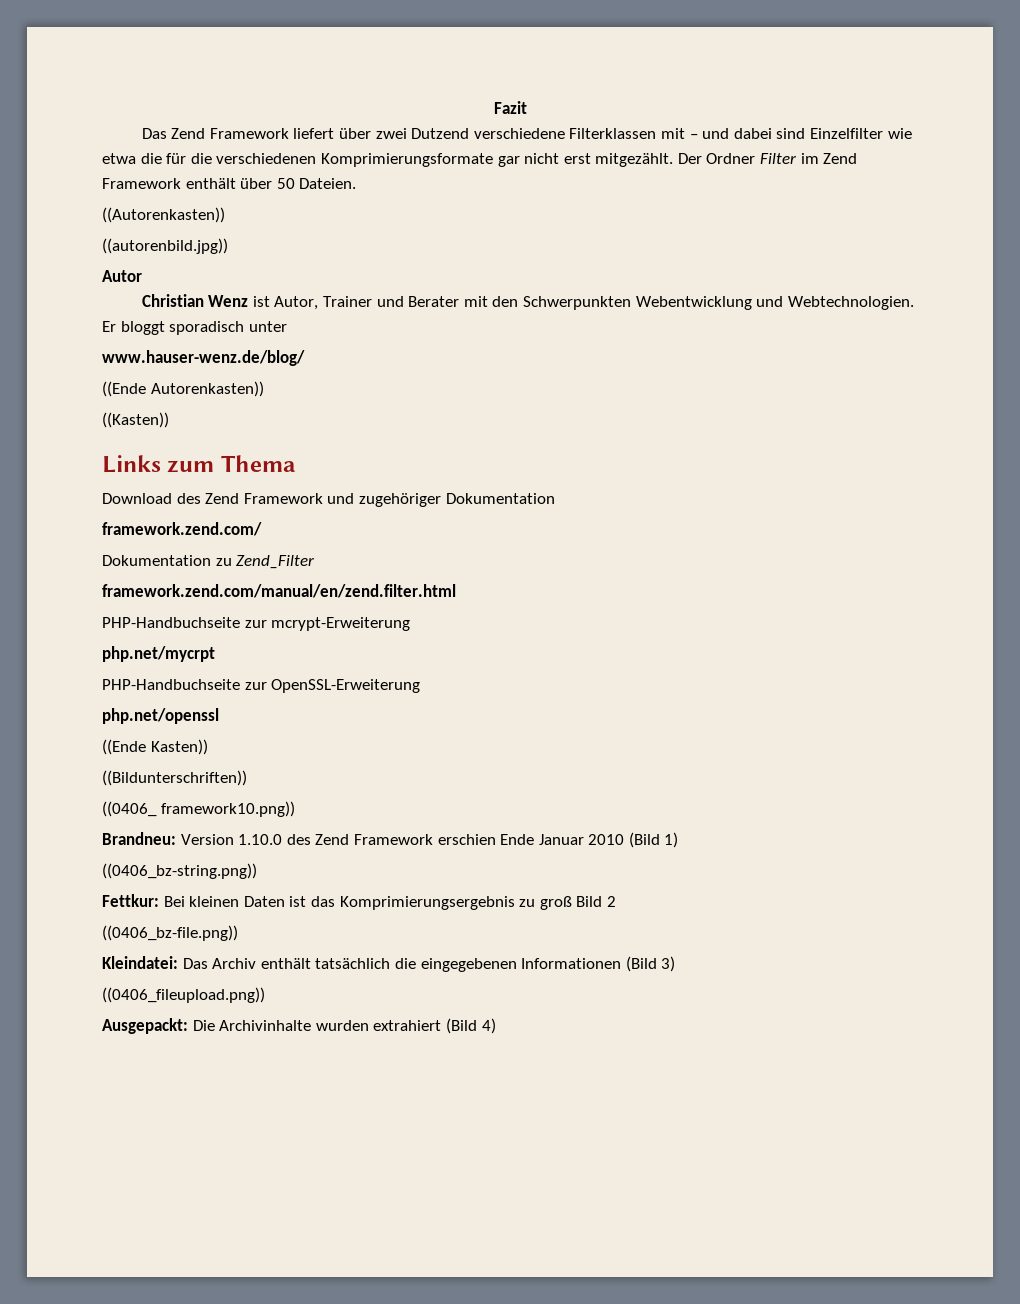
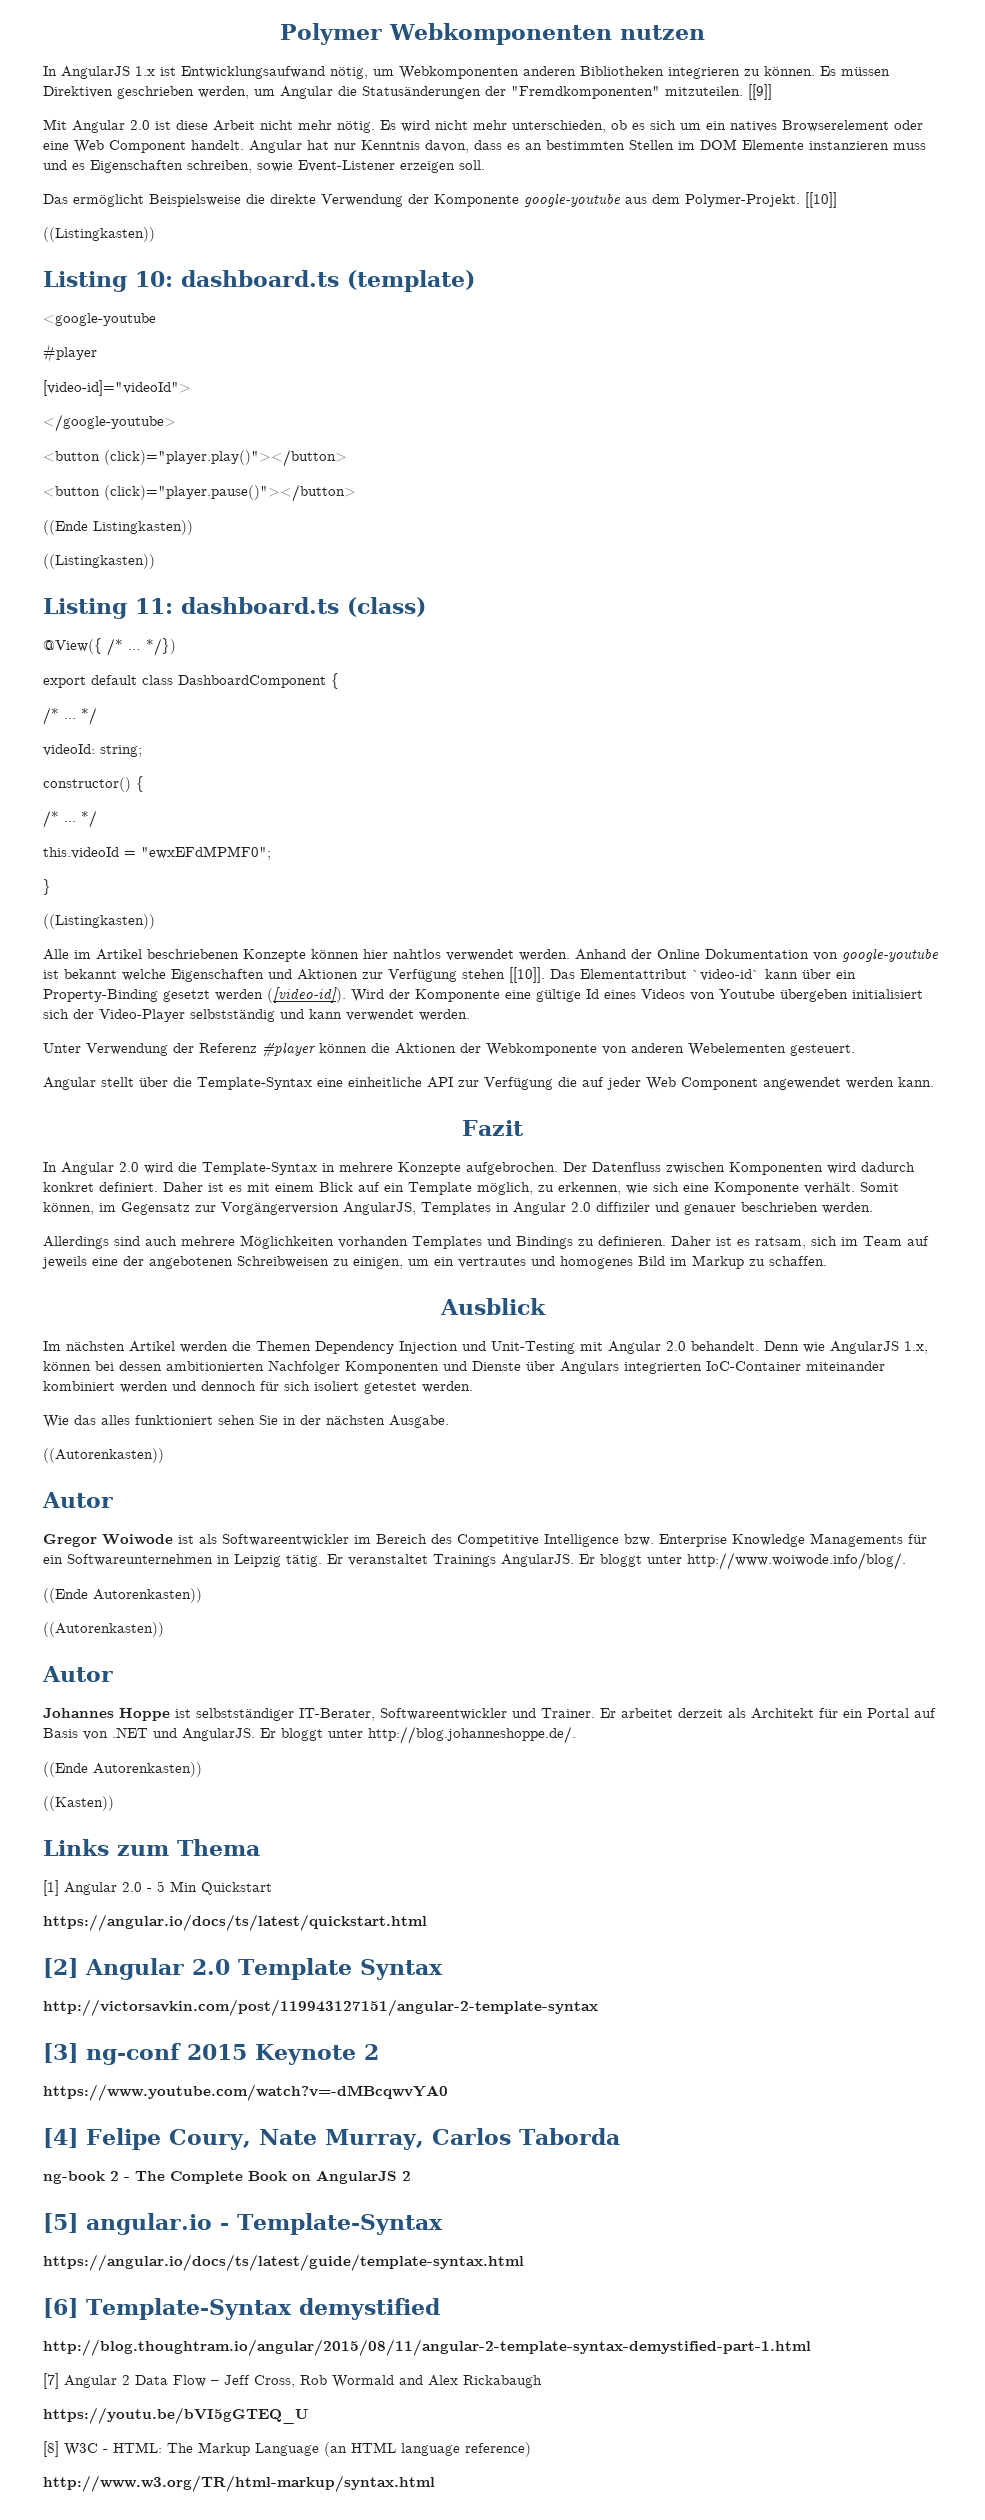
[493,101,527,114] [141,128,912,139] [102,153,858,167] [102,178,357,189] [102,207,225,223] [102,238,228,254] [102,270,142,282] [141,294,914,310] [102,321,287,335] [102,350,305,366] Fazit // Das Zend Framework liefert über zwei Dutzend verschiedene Filterklassen mit – und dabei sind Einzelfilter wie etwa die für die verschiedenen Komprimierungsformate gar nicht erst mitgezählt. Der Ordner Filter im Zend Framework enthält über 50 Dateien. // ((Autorenkasten)) // ((autorenbild.jpg)) // Autor // Christian Wenz ist Autor, Trainer und Berater mit den Schwerpunkten Webentwicklung und Webtechnologien. Er bloggt sporadisch unter // www.hauser-wenz.de/blog/ -> [279,23,706,45] [43,66,890,79] [43,84,772,100] [43,119,923,133] [43,139,926,153] [43,160,485,173] [43,192,837,208] [43,227,155,242] [43,270,475,292] [43,313,156,326] [43,344,97,363] [43,380,191,396] [43,414,176,432] [43,449,347,467] [43,484,356,502] [43,520,193,535] [43,554,155,569] [43,597,426,619] [43,638,176,656] [43,673,339,689] [43,707,97,725] [43,744,142,757] [43,776,144,792] [43,810,97,828] [43,846,271,860] [43,879,51,895] [43,914,155,929] [43,948,939,962] [43,967,856,983] [43,987,923,1003] [43,1009,470,1022] [43,1042,855,1057] [43,1077,934,1090] [462,1120,525,1136] [43,1162,915,1175] [43,1182,899,1195] [43,1202,873,1215] [43,1235,929,1249] [42,1255,827,1269] [439,1298,546,1315] [43,1341,928,1354] [43,1360,885,1374] [43,1381,473,1394] [43,1415,449,1428] [43,1448,164,1463] [42,1492,113,1508] [43,1533,927,1547] [43,1552,906,1570] [43,1588,202,1603] [43,1622,164,1637] [42,1666,113,1682] [43,1708,936,1721] [43,1726,576,1744] Polymer Webkomponenten nutzen // In AngularJS 1.x ist Entwicklungsaufwand nötig, um Webkomponenten anderen Bibliotheken integrieren zu können. Es müssen Direktiven geschrieben werden, um Angular die Statusänderungen der "Fremdkomponenten" mitzuteilen. [[9]] // Mit Angular 2.0 ist diese Arbeit nicht mehr nötig. Es wird nicht mehr unterschieden, ob es sich um ein natives Browserelement oder eine Web Component handelt. Angular hat nur Kenntnis davon, dass es an bestimmten Stellen im DOM Elemente instanzieren muss und es Eigenschaften schreiben, sowie Event-Listener erzeigen soll. // Das ermöglicht Beispielsweise die direkte Verwendung der Komponente google-youtube aus dem Polymer-Projekt. [[10]] // ((Listingkasten)) // Listing 10: dashboard.ts (template) // <google-youtube // #player // [video-id]="videoId"> // </google-youtube> // <button (click)="player.play()"></button> // <button (click)="player.pause()"></button> // ((Ende Listingkasten)) // ((Listingkasten)) // Listing 11: dashboard.ts (class) // @View({ /* … */}) // export default class DashboardComponent { // /* ... */ // videoId: string; // constructor() { // /* ... */ // this.videoId = "ewxEFdMPMF0"; // } // ((Listingkasten)) // Alle im Artikel beschriebenen Konzepte können hier nahtlos verwendet werden. Anhand der Online Dokumentation von google-youtube ist bekannt welche Eigenschaften und Aktionen zur Verfügung stehen [[10]]. Das Elementattribut `video-id` kann über ein Property-Binding gesetzt werden ([video-id]). Wird der Komponente eine gültige Id eines Videos von Youtube übergeben initialisiert sich der Video-Player selbstständig und kann verwendet werden. // Unter Verwendung der Referenz #player können die Aktionen der Webkomponente von anderen Webelementen gesteuert. // Angular stellt über die Template-Syntax eine einheitliche API zur Verfügung die auf jeder Web Component angewendet werden kann. // Fazit // In Angular 2.0 wird die Template-Syntax in mehrere Konzepte aufgebrochen. Der Datenfluss zwischen Komponenten wird dadurch konkret definiert. Daher ist es mit einem Blick auf ein Template möglich, zu erkennen, wie sich eine Komponente verhält. Somit können, im Gegensatz zur Vorgängerversion AngularJS, Templates in Angular 2.0 diffiziler und genauer beschrieben werden. // Allerdings sind auch mehrere Möglichkeiten vorhanden Templates und Bindings zu definieren. Daher ist es ratsam, sich im Team auf jeweils eine der angebotenen Schreibweisen zu einigen, um ein vertrautes und homogenes Bild im Markup zu schaffen. // Ausblick // Im nächsten Artikel werden die Themen Dependency Injection und Unit-Testing mit Angular 2.0 behandelt. Denn wie AngularJS 1.x, können bei dessen ambitionierten Nachfolger Komponenten und Dienste über Angulars integrierten IoC-Container miteinander kombiniert werden und dennoch für sich isoliert getestet werden. // Wie das alles funktioniert sehen Sie in der nächsten Ausgabe. // ((Autorenkasten)) // Autor // Gregor Woiwode ist als Softwareentwickler im Bereich des Competitive Intelligence bzw. Enterprise Knowledge Managements für ein Softwareunternehmen in Leipzig tätig. Er veranstaltet Trainings AngularJS. Er bloggt unter http://www.woiwode.info/blog/. // ((Ende Autorenkasten)) // ((Autorenkasten)) // Autor // Johannes Hoppe ist selbstständiger IT-Berater, Softwareentwickler und Trainer. Er arbeitet derzeit als Architekt für ein Portal auf Basis von .NET und AngularJS. Er bloggt unter http://blog.johanneshoppe.de/.
[102,493,555,507] [102,522,262,536] [102,555,315,569] [102,584,456,598] [102,617,411,631] [102,646,215,662] [102,679,421,693] [102,708,219,724] [102,739,208,755] [102,770,247,786] [102,801,295,817] [102,832,679,848] [102,863,257,879] [102,894,616,910] [102,925,238,941] [102,956,676,972] [102,987,265,1003] [102,1018,496,1034] Download des Zend Framework und zugehöriger Dokumentation // framework.zend.com/ // Dokumentation zu Zend_Filter // framework.zend.com/manual/en/zend.filter.html // PHP-Handbuchseite zur mcrypt-Erweiterung // php.net/mycrpt // PHP-Handbuchseite zur OpenSSL-Erweiterung // php.net/openssl // ((Ende Kasten)) // ((Bildunterschriften)) // ((0406_ framework10.png)) // Brandneu: Version 1.10.0 des Zend Framework erschien Ende Januar 2010 (Bild 1) // ((0406_bz-string.png)) // Fettkur: Bei kleinen Daten ist das Komprimierungsergebnis zu groß Bild 2 // ((0406_bz-file.png)) // Kleindatei: Das Archiv enthält tatsächlich die eingegebenen Informationen (Bild 3) // ((0406_fileupload.png)) // Ausgepackt: Die Archivinhalte wurden extrahiert (Bild 4) -> [43,1880,272,1896] [43,1914,427,1931] [43,1958,443,1980] [43,1999,598,2016] [43,2043,379,2065] [43,2084,448,2101] [43,2128,620,2150] [43,2170,411,2184] [43,2213,443,2235] [43,2254,524,2271] [43,2298,440,2320] [43,2339,811,2356] [43,2373,542,2389] [43,2407,308,2424] [43,2441,531,2457] [43,2475,435,2492] [1] Angular 2.0 - 5 Min Quickstart // https://angular.io/docs/ts/latest/quickstart.html // [2] Angular 2.0 Template Syntax // http://victorsavkin.com/post/119943127151/angular-2-template-syntax // [3] ng-conf 2015 Keynote 2 // https://www.youtube.com/watch?v=-dMBcqwvYA0 // [4] Felipe Coury, Nate Murray, Carlos Taborda // ng-book 2 - The Complete Book on AngularJS 2 // [5] angular.io - Template-Syntax // https://angular.io/docs/ts/latest/guide/template-syntax.html // [6] Template-Syntax demystified // http://blog.thoughtram.io/angular/2015/08/11/angular-2-template-syntax-demystified-part-1.html // [7] Angular 2 Data Flow – Jeff Cross, Rob Wormald and Alex Rickabaugh // https://youtu.be/bVI5gGTEQ_U // [8] W3C - HTML: The Markup Language (an HTML language reference) // http://www.w3.org/TR/html-markup/syntax.html

